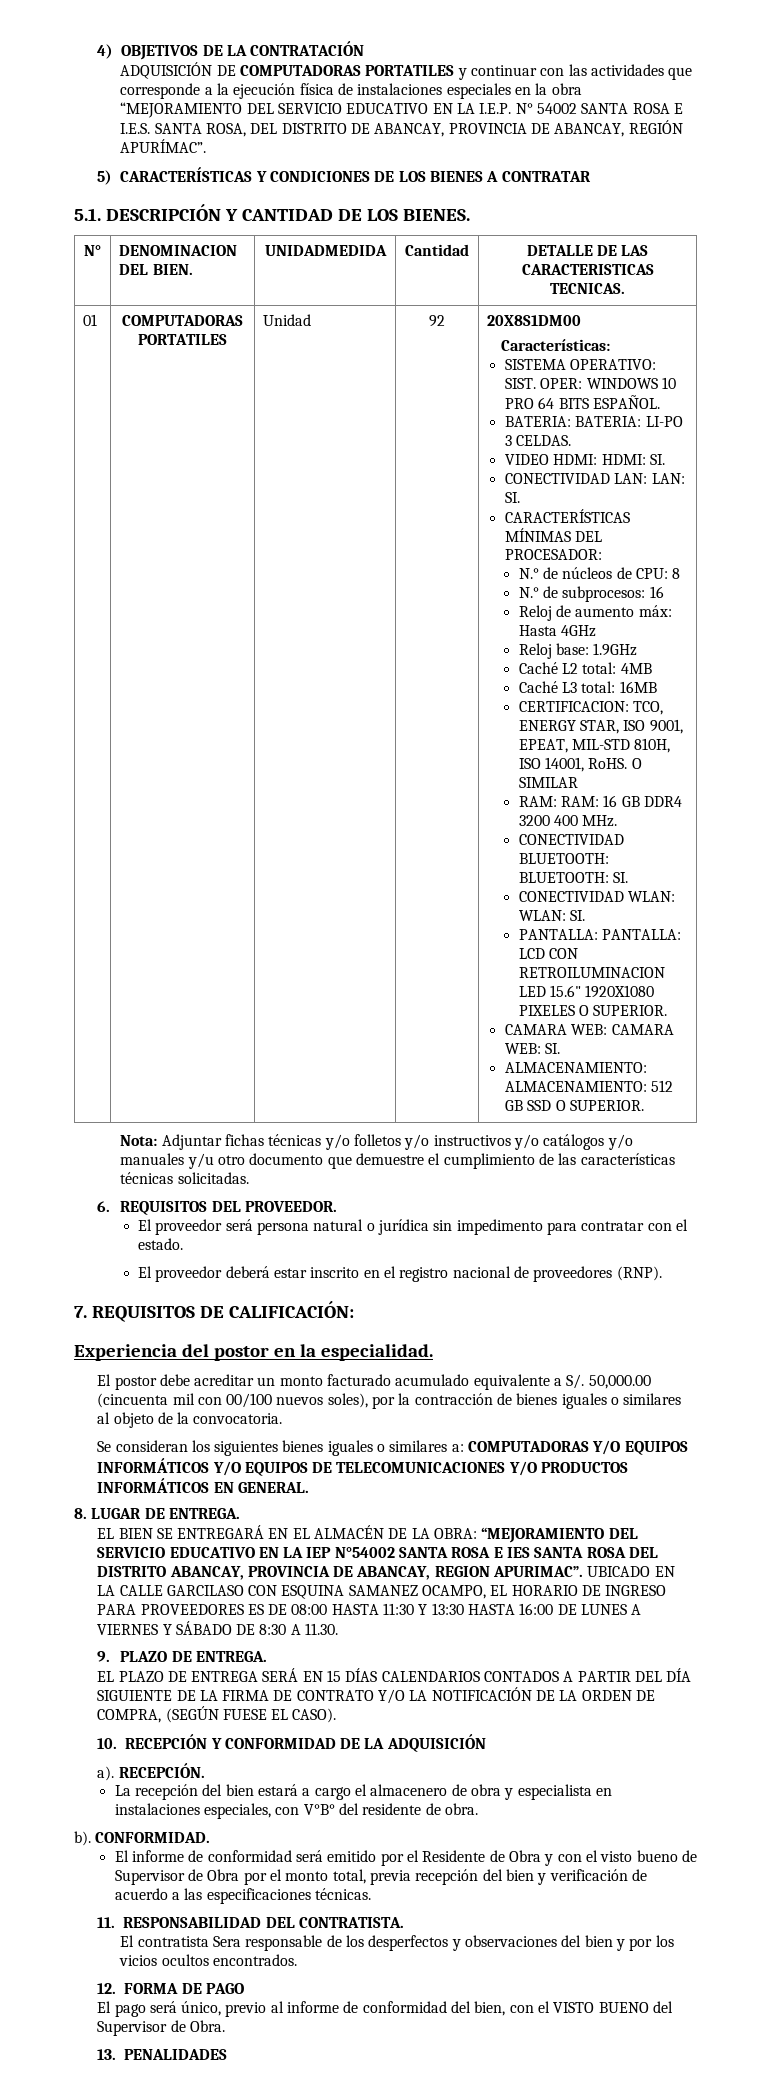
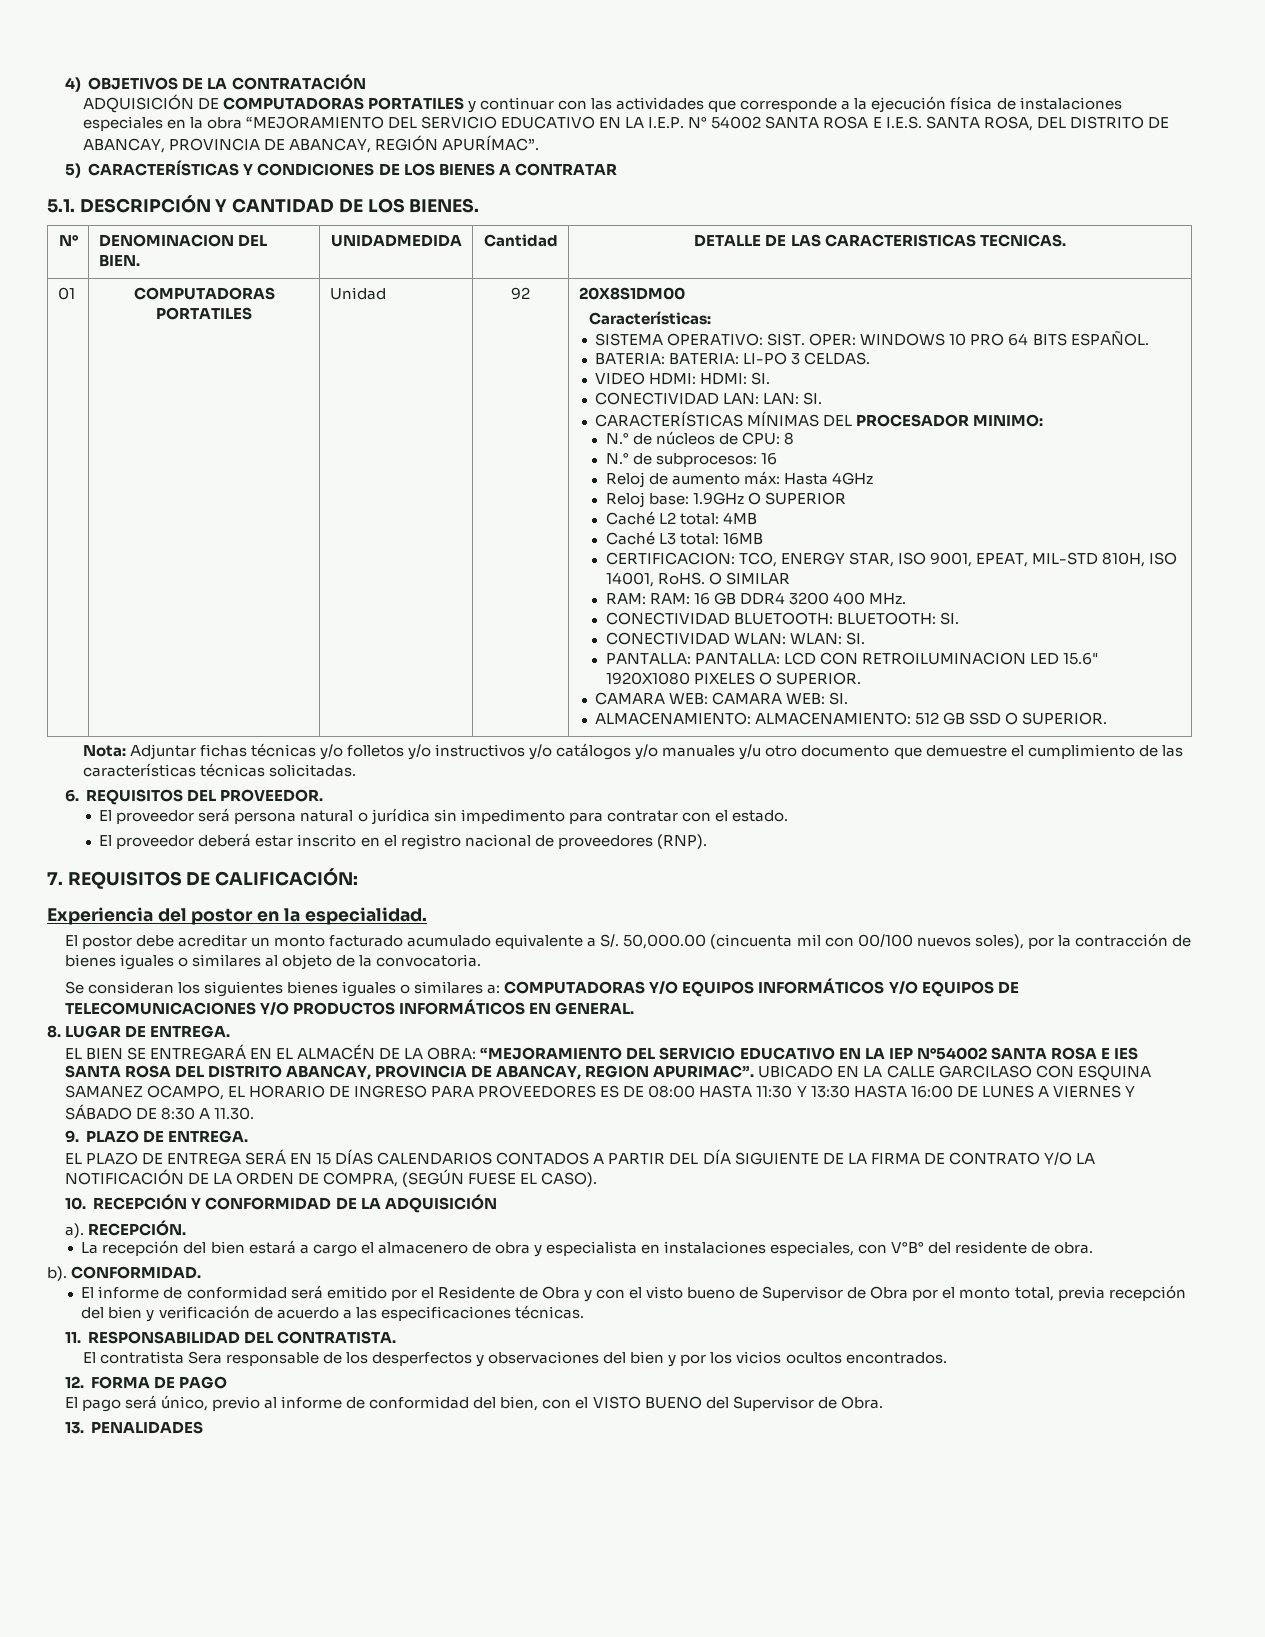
[504,549,602,560] PROCESADOR: -> [856,414,1044,427] PROCESADOR MINIMO:
(638, 649) none -> [748,492,847,505] O SUPERIOR

